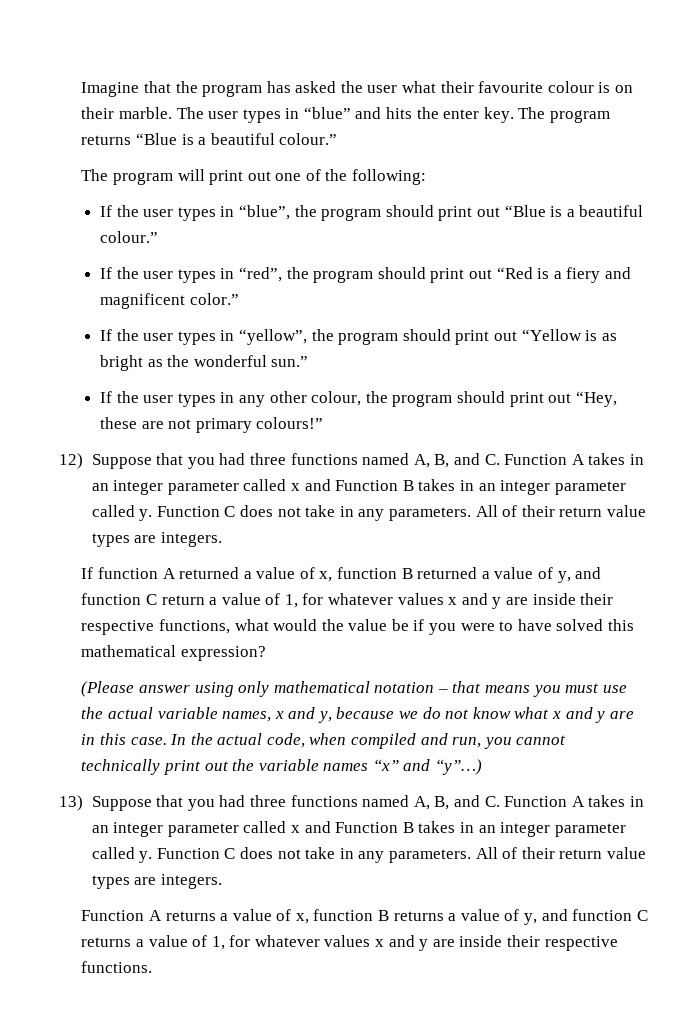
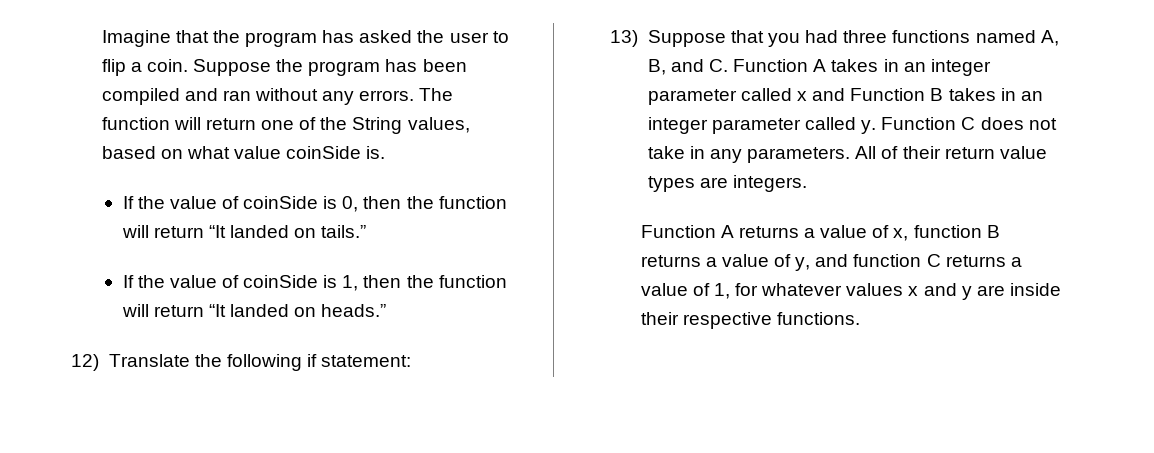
[402,81,634,93] [81,107,611,123] [81,133,338,145] [81,169,427,185] [100,205,644,221] [100,231,159,243] [100,267,631,283] [100,293,239,309] [100,329,617,345] [100,355,309,371] [100,391,617,407] [100,417,324,433] [59,453,644,469] [91,479,626,495] [91,505,646,521] [91,532,222,547] [81,567,602,583] [81,593,614,609] [81,619,635,635] [81,645,266,661] [81,681,627,697] [81,707,634,723] [81,733,567,749] [81,759,483,775] what their favourite colour is on their marble. The user types in “blue” and hits the enter key. The program returns “Blue is a beautiful colour.” // The program will print out one of the following: // If the user types in “blue”, the program should print out “Blue is a beautiful colour.” // If the user types in “red”, the program should print out “Red is a fiery and magnificent color.” // If the user types in “yellow”, the program should print out “Yellow is as bright as the wonderful sun.” // If the user types in any other colour, the program should print out “Hey, these are not primary colours!” // 12) Suppose that you had three functions named A, B, and C. Function A takes in an integer parameter called x and Function B takes in an integer parameter called y. Function C does not take in any parameters. All of their return value types are integers. // If function A returned a value of x, function B returned a value of y, and function C return a value of 1, for whatever values x and y are inside their respective functions, what would the value be if you were to have solved this mathematical expression? // (Please answer using only mathematical notation – that means you must use the actual variable names, x and y, because we do not know what x and y are in this case. In the actual code, when compiled and run, you cannot technically print out the variable names “x” and “y”…) -> [492,31,509,43] [101,59,467,76] [101,88,454,105] [101,117,470,134] [101,146,386,159] [122,196,507,212] [121,225,367,238] [122,275,507,291] [121,304,387,317] [71,354,412,371] to flip a coin. Suppose the program has been compiled and ran without any errors. The function will return one of the String values, based on what value coinSide is. // If the value of coinSide is 0, then the function will return “It landed on tails.” // If the value of coinSide is 1, then the function will return “It landed on heads.” // 12) Translate the following if statement:

